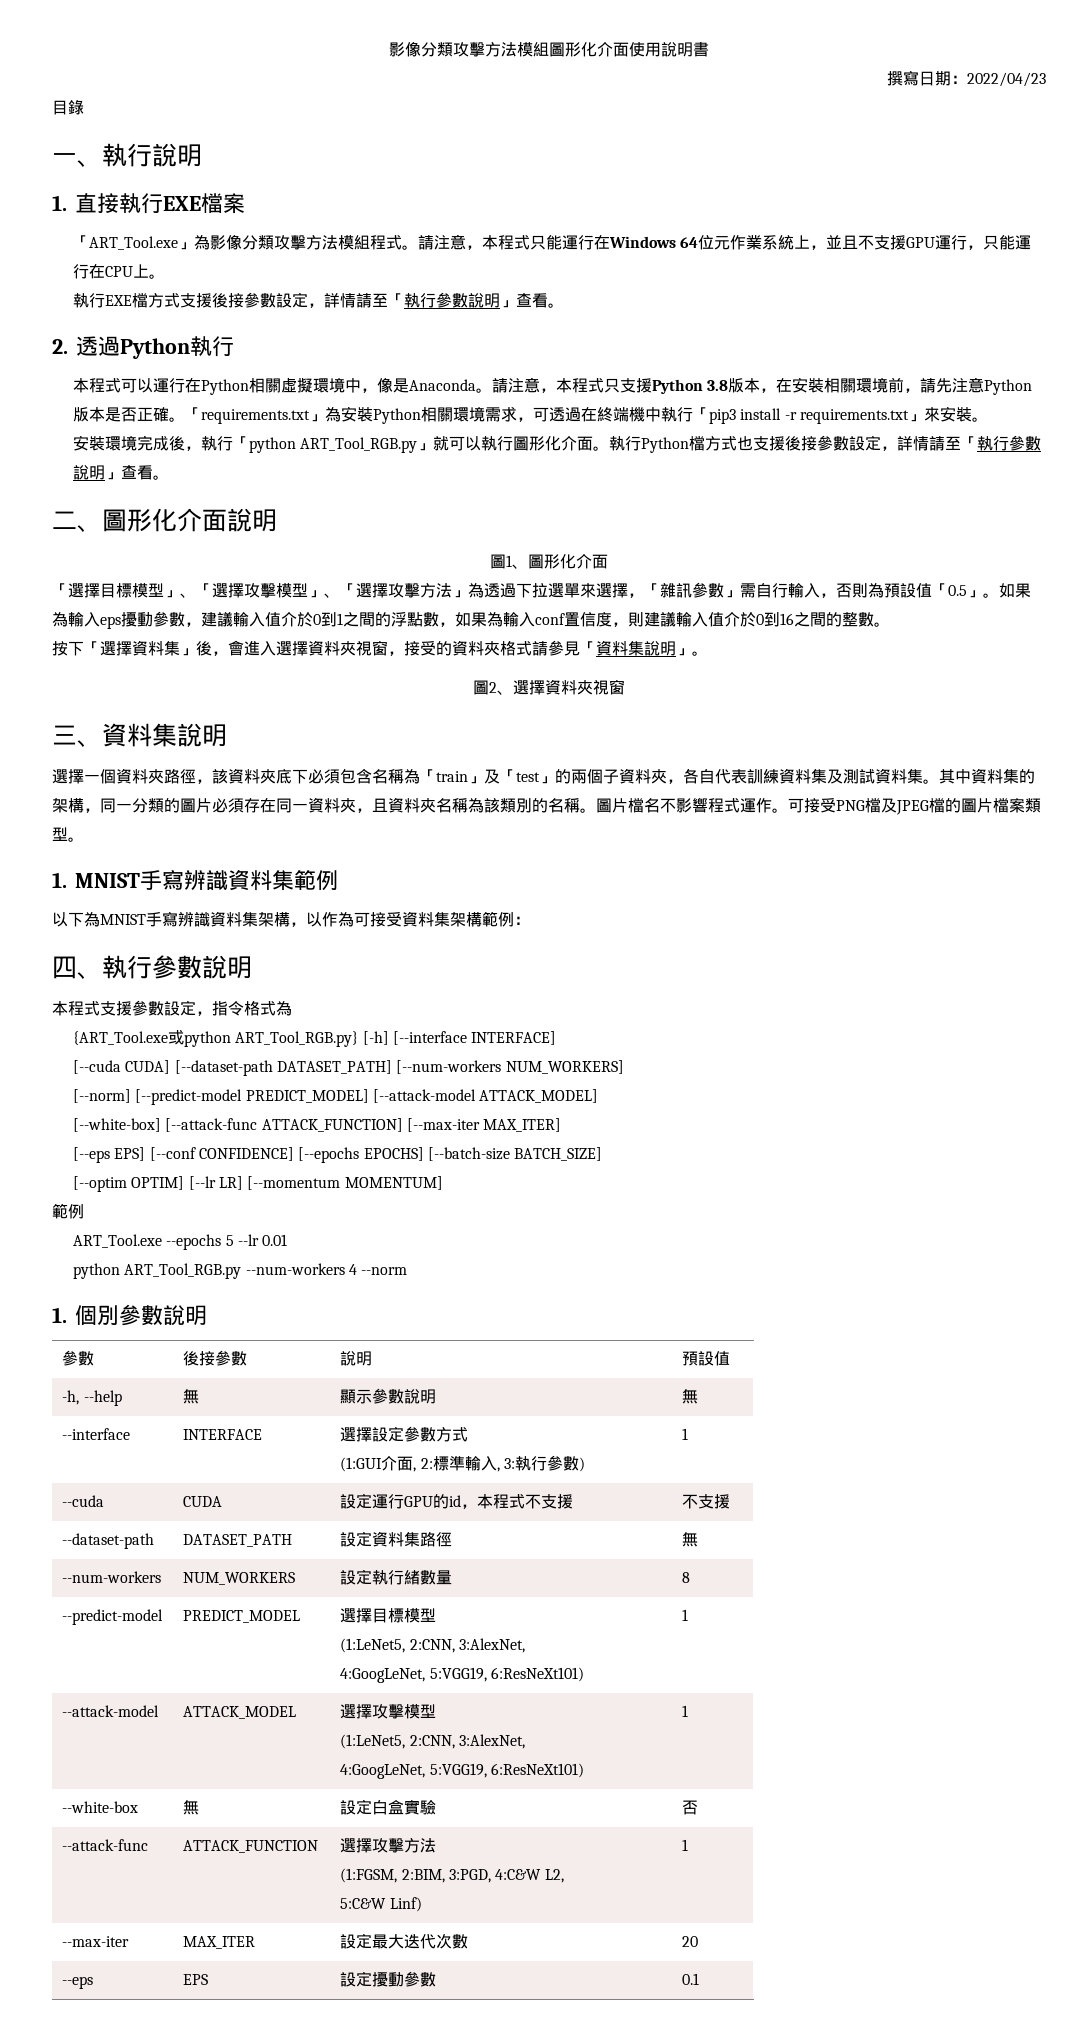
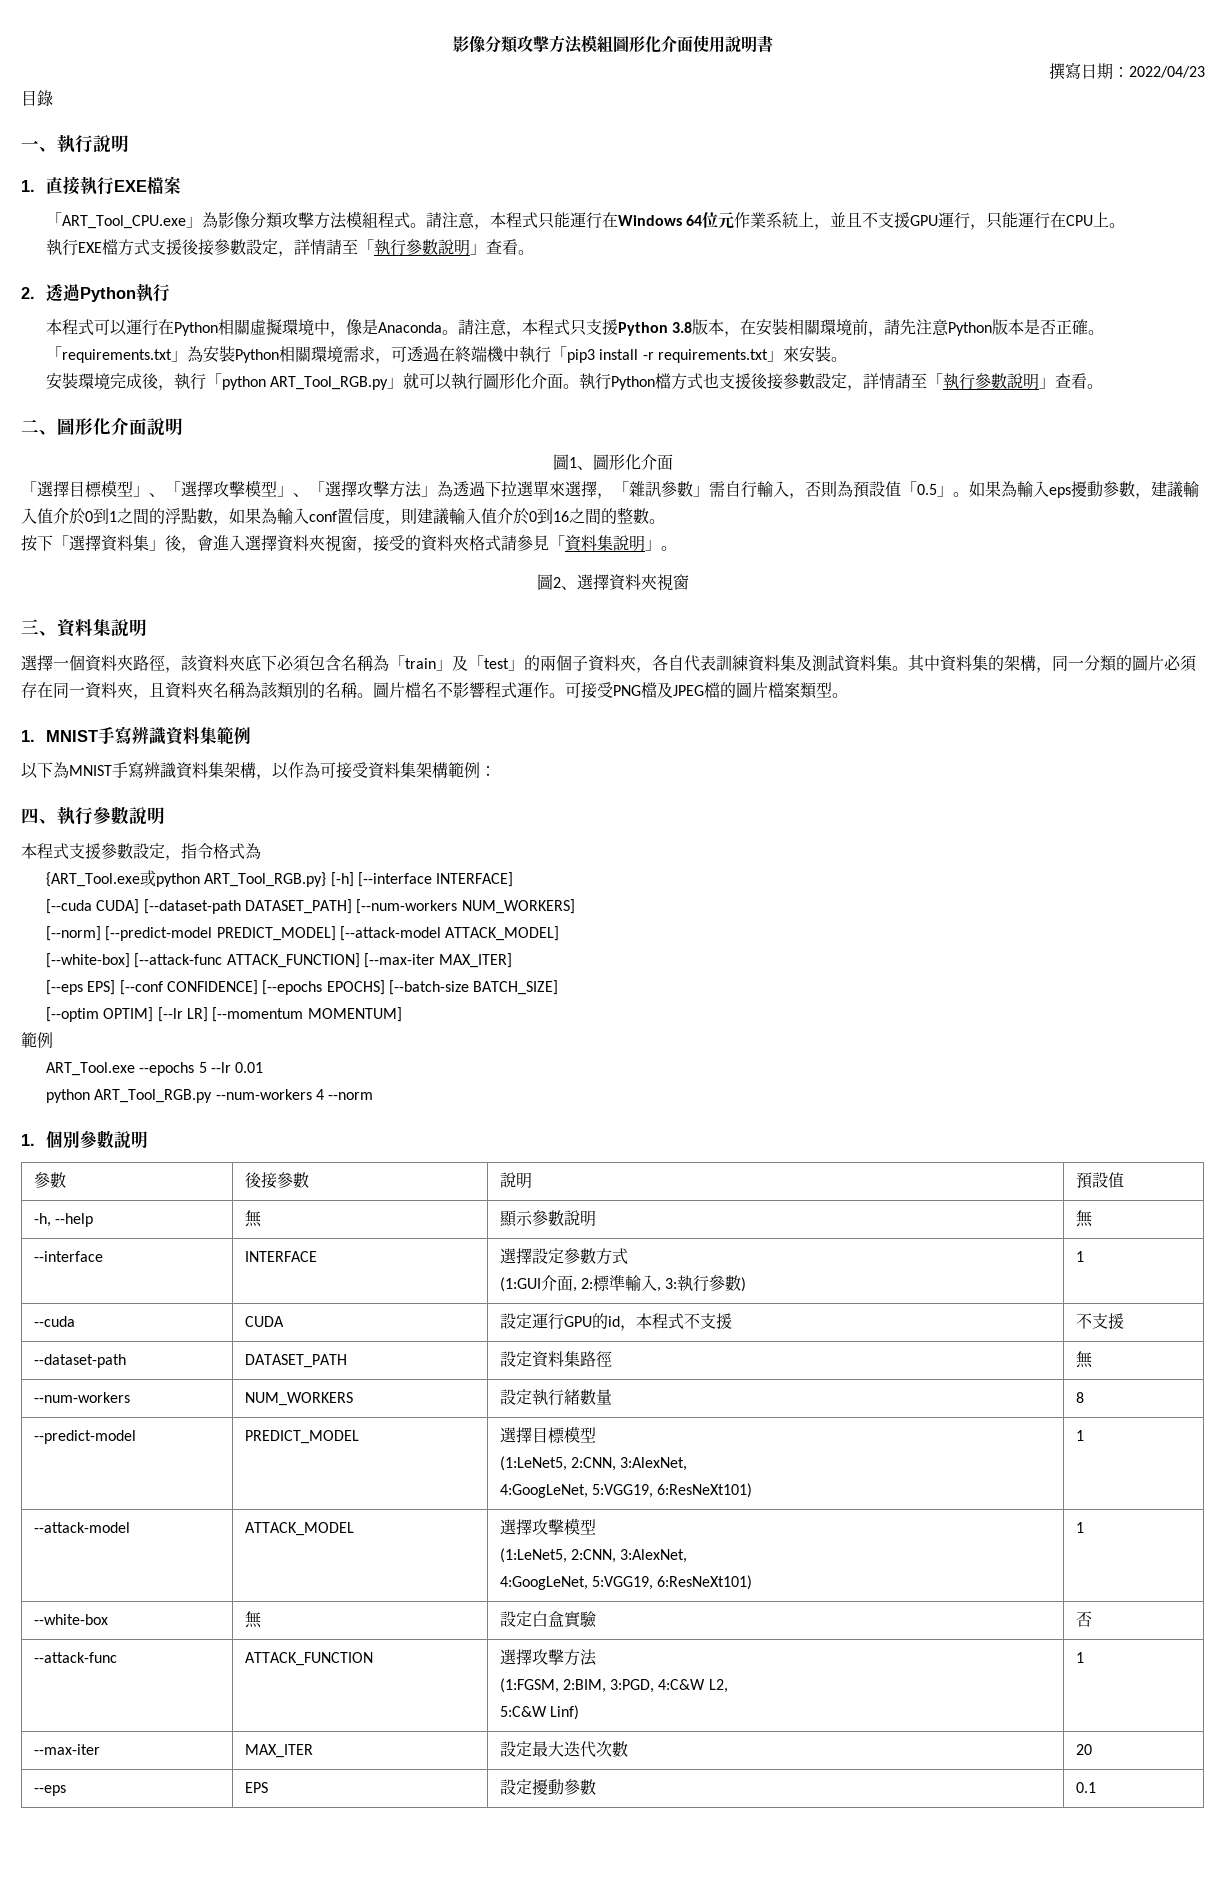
[89,236,179,250] ART_Tool.exe -> [61,215,186,229] ART_Tool_CPU.exe

